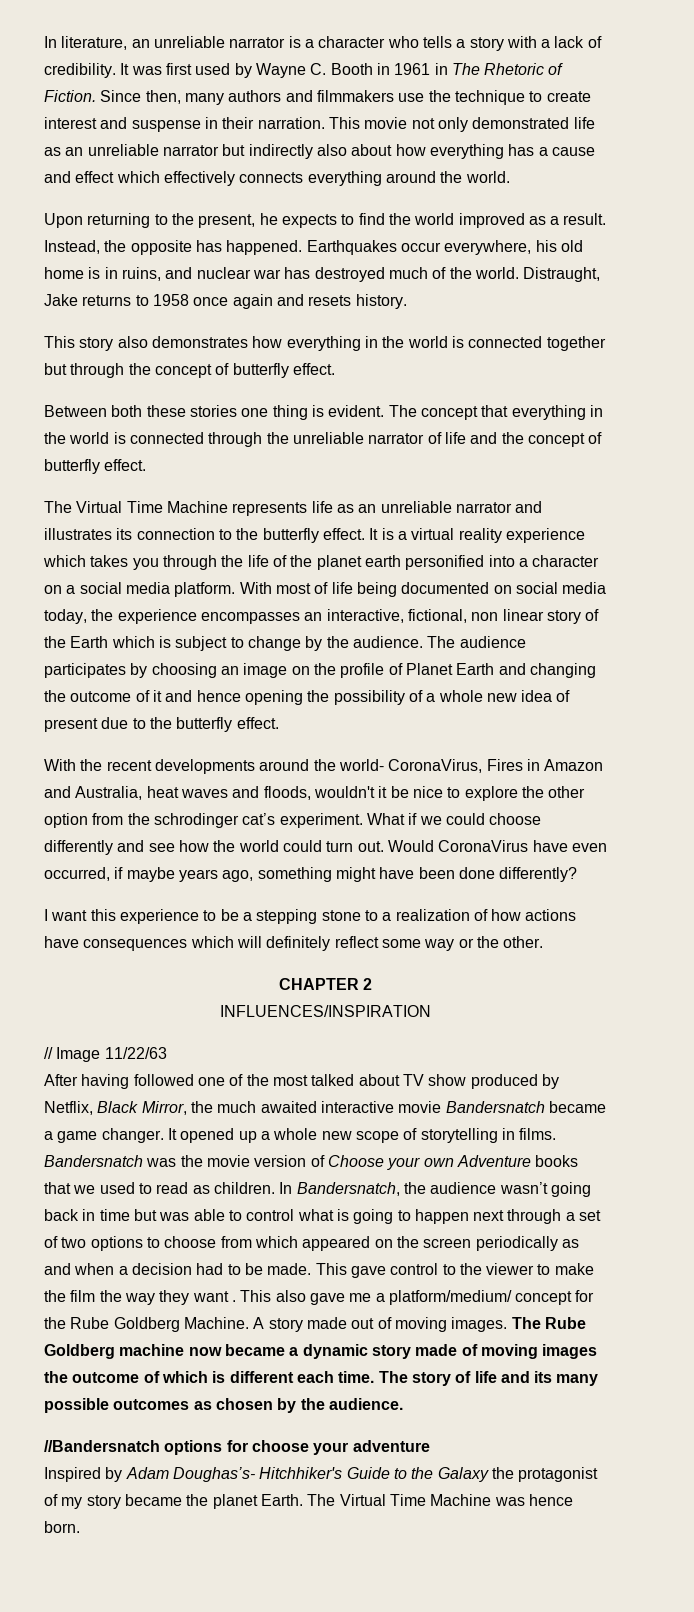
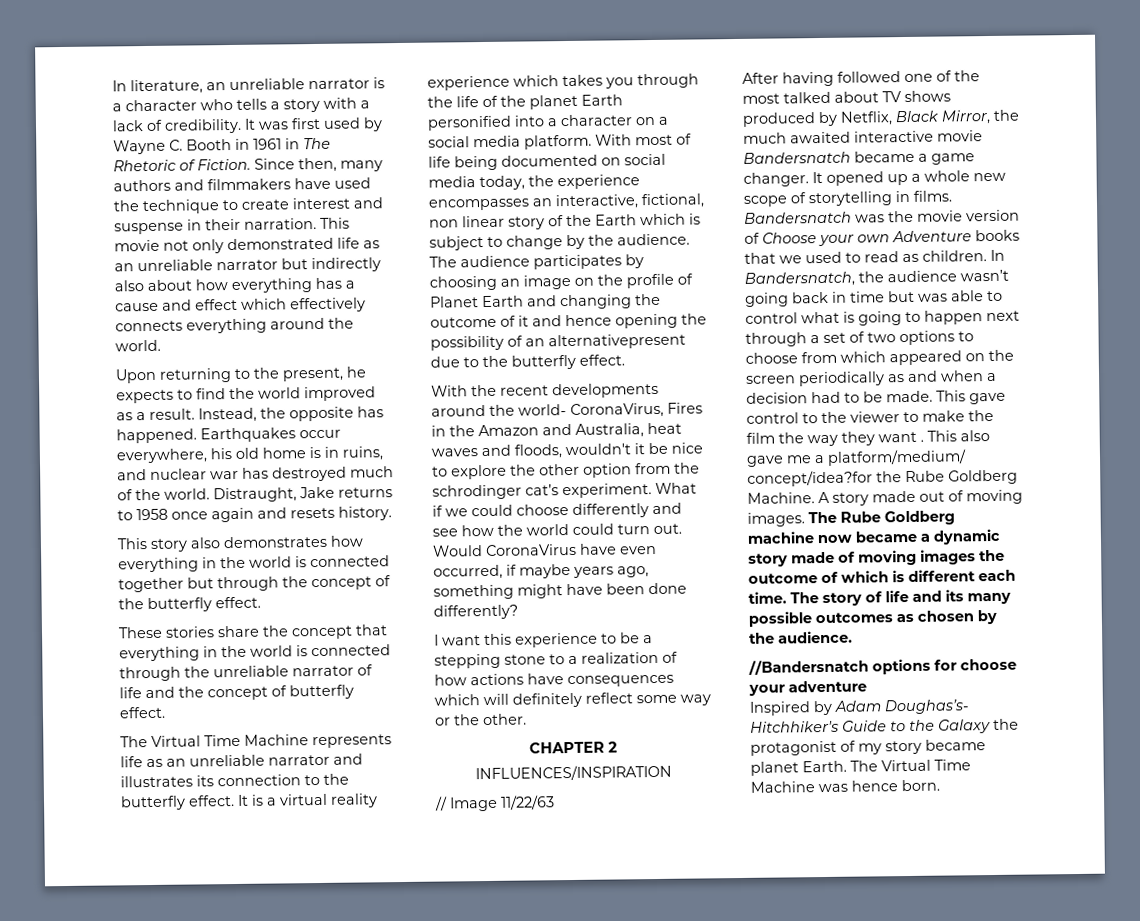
[398,93,425,102] use -> [294,177,371,190] have used
[232,363,335,378] [44,405,417,420] butterfly effect. // Between both these stories one thing is evident. The -> [118,596,261,613] [118,625,289,639] the butterfly effect. // These stories share the
[364,555,401,567] earth -> [581,94,623,106] Earth
[426,690,571,702] [44,718,98,732] a whole new idea of present -> [525,333,686,350] an alternativepresent
(540, 765) none -> [449,425,475,437] the
[428,1074,467,1086] show -> [904,90,951,103] shows
[515,1290,595,1305] concept for -> [747,470,873,487] concept/idea?for
[186,1494,209,1506] the -> (986, 745) none

